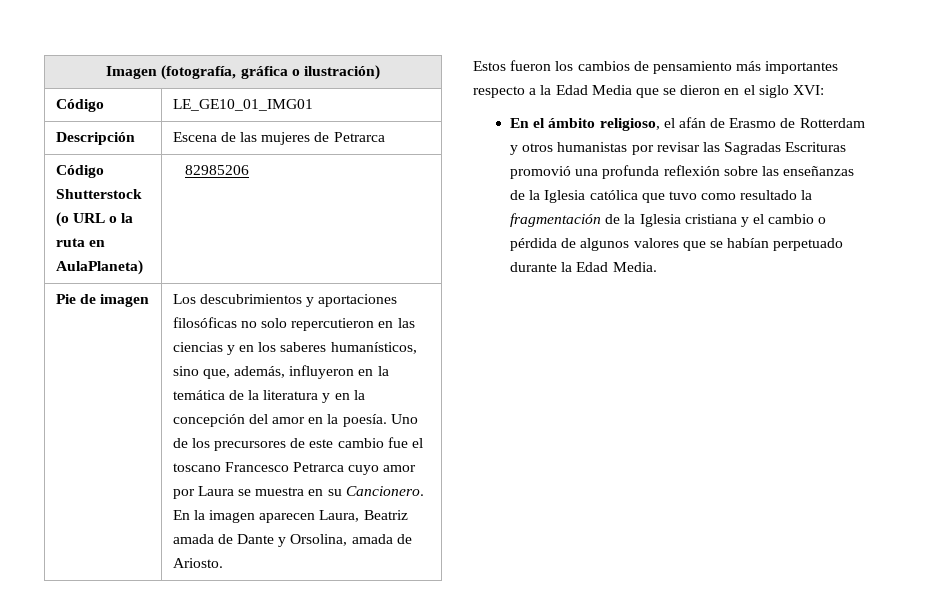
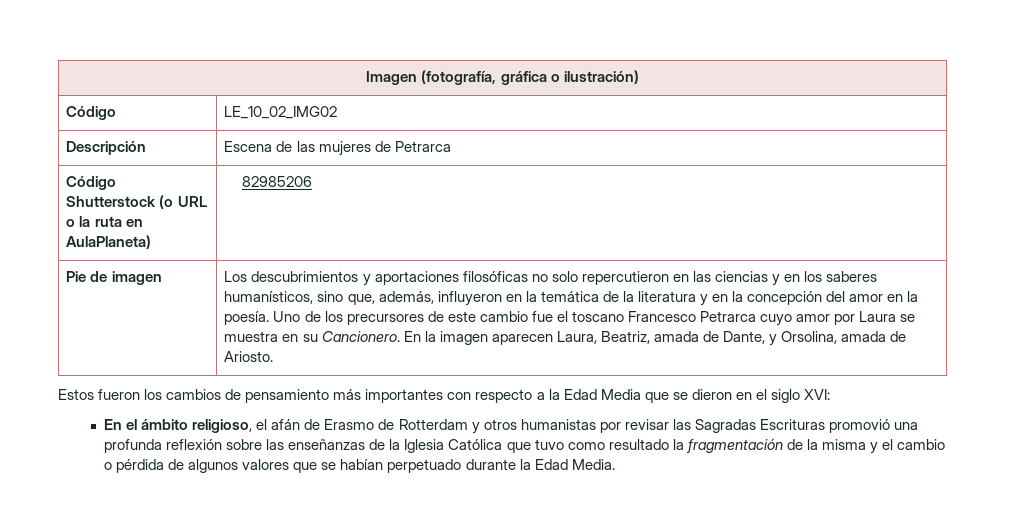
[172,99,313,111] LE_GE10_01_IMG01 -> [224,106,338,119] LE_10_02_IMG02
[363,510,408,520] [172,534,274,544] Beatriz amada de Dante -> [600,331,766,344] Beatriz, amada de Dante,
(839, 67) none -> [447,392,472,400] con
[589,190,638,200] católica -> [448,439,503,450] Católica
[639,214,737,227] Iglesia cristiana -> [821,439,866,450] misma

